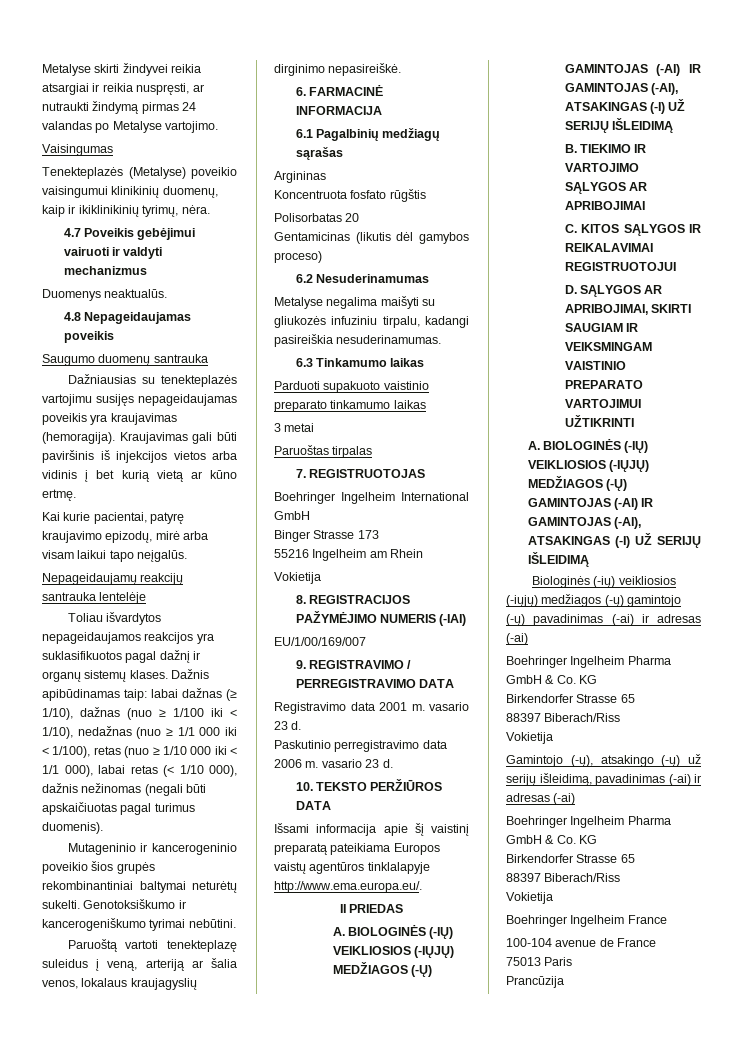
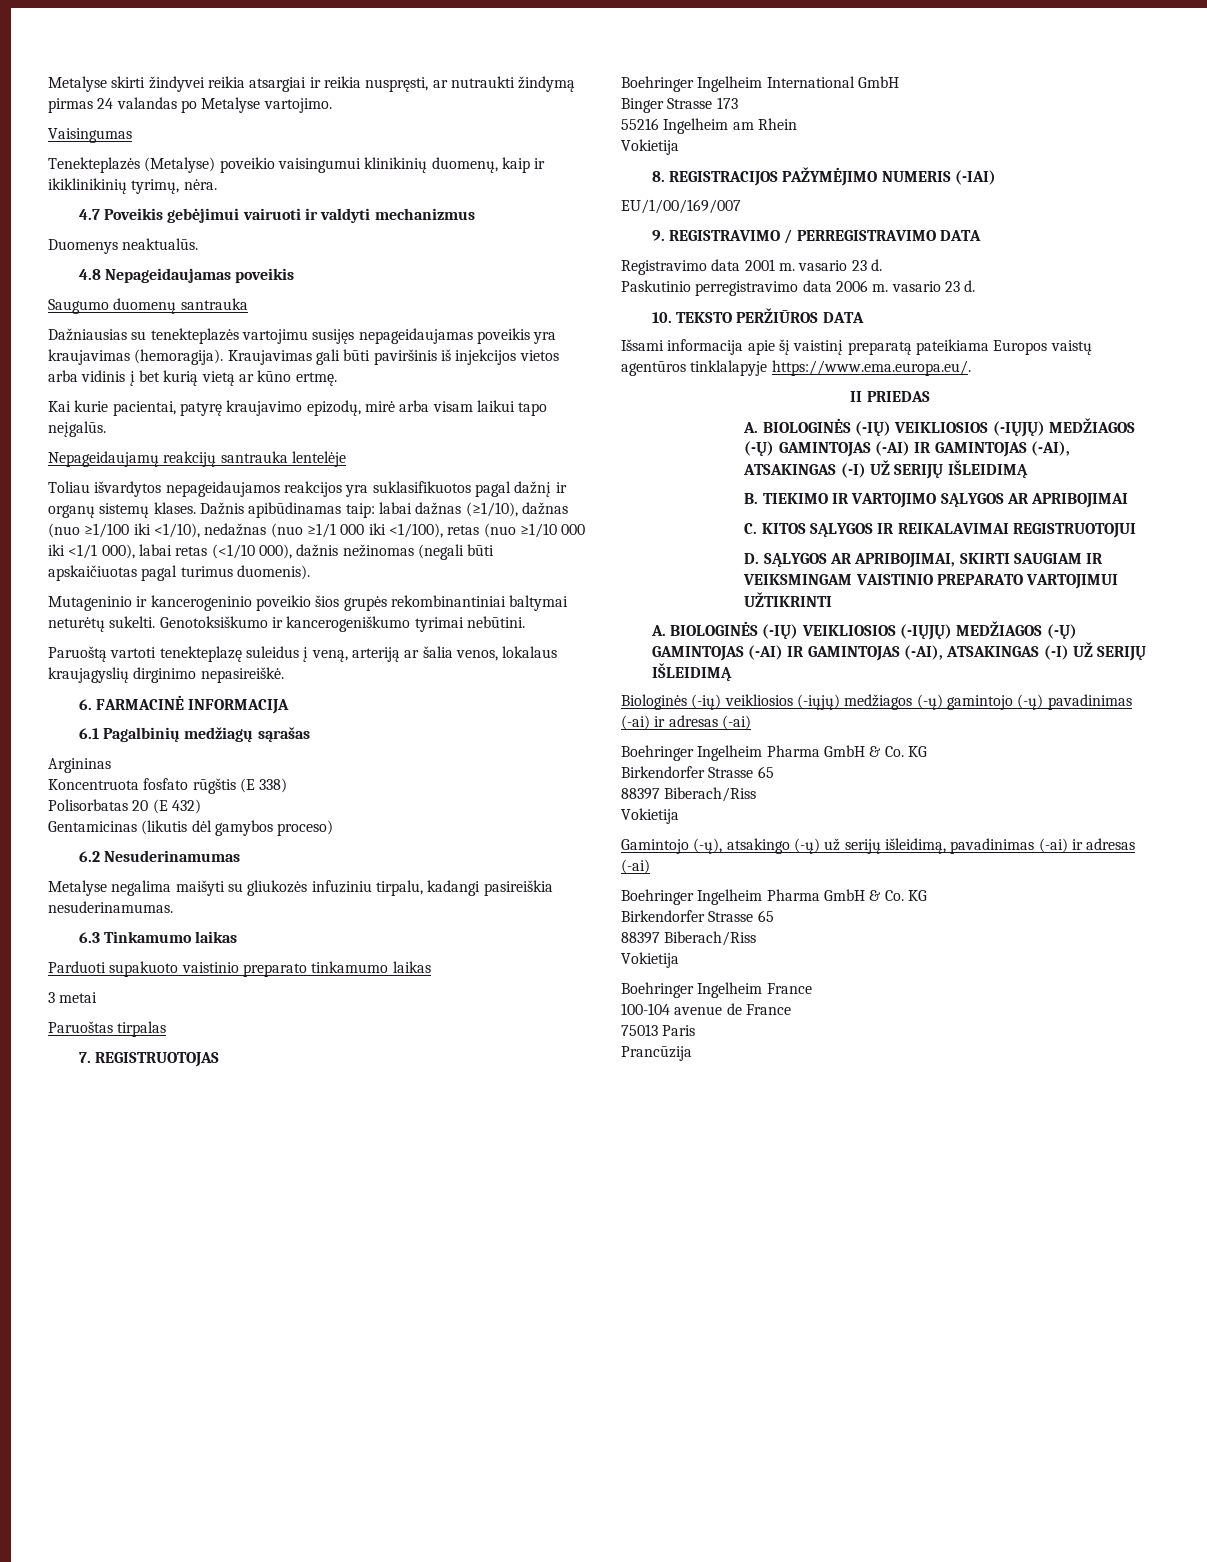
[226,689,237,701] [42,707,237,720] [42,726,237,739] [42,746,237,758] [42,765,59,774] (≥ 1/10), dažnas (nuo ≥ 1/100 iki < 1/10), nedažnas (nuo ≥ 1/1 000 iki < 1/100), retas (nuo ≥ 1/10 000 iki < 1/1 -> [465,502,568,517] [48,523,586,538] [48,544,98,559] (≥1/10), dažnas (nuo ≥1/100 iki <1/10), nedažnas (nuo ≥1/1 000 iki <1/100), retas (nuo ≥1/10 000 iki <1/1
[163,765,204,777] (< 1/10 -> [211,544,255,559] (<1/10
(426, 195) none -> [239,778,288,793] (E 338)
(360, 217) none -> [152,799,201,814] (E 432)
[274,881,422,893] http://www.ema.europa.eu/. -> [771,360,971,376] https://www.ema.europa.eu/.

